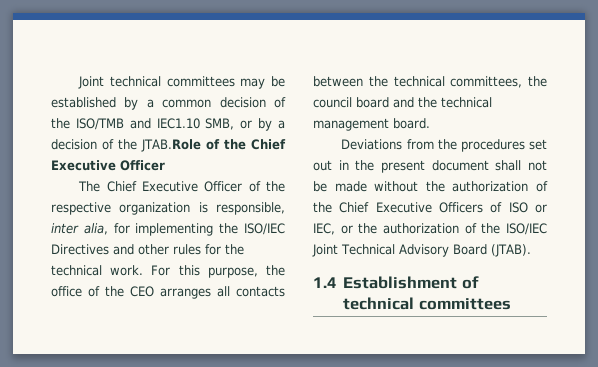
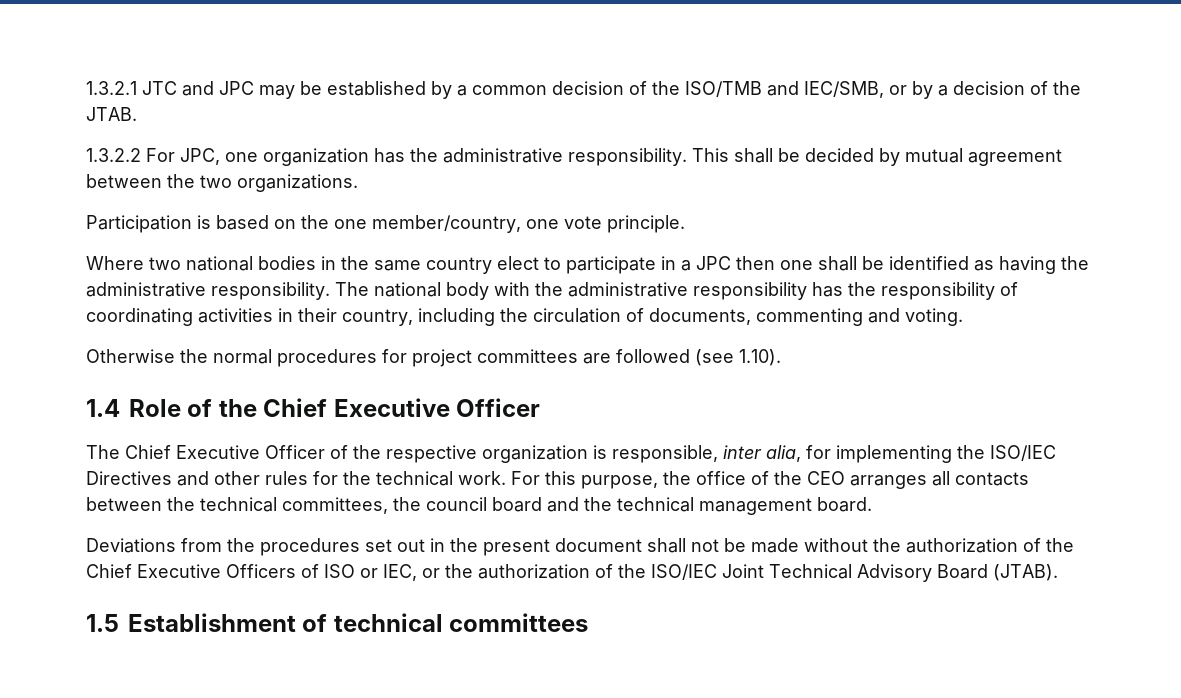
[78,76,235,89] Joint technical committees -> [86,81,254,96] 1.3.2.1 JTC and JPC
[156,118,235,130] IEC1.10 SMB, -> [804,81,884,98] IEC/SMB,
[141,139,201,152] JTAB.Role -> [86,107,137,121] [86,148,1062,166] [86,174,358,192] [86,215,685,233] [86,256,1089,274] [86,282,1018,300] [86,308,963,326] [86,349,781,367] [86,399,181,417] JTAB. // 1.3.2.2 For JPC, one organization has the administrative responsibility. This shall be decided by mutual agreement between the two organizations. // Participation is based on the one member/country, one vote principle. // Where two national bodies in the same country elect to participate in a JPC then one shall be identified as having the administrative responsibility. The national body with the administrative responsibility has the responsibility of coordinating activities in their country, including the circulation of documents, commenting and voting. // Otherwise the normal procedures for project committees are followed (see 1.10). // 1.4 Role
[313,277,337,288] 1.4 -> [86,614,119,632] 1.5

